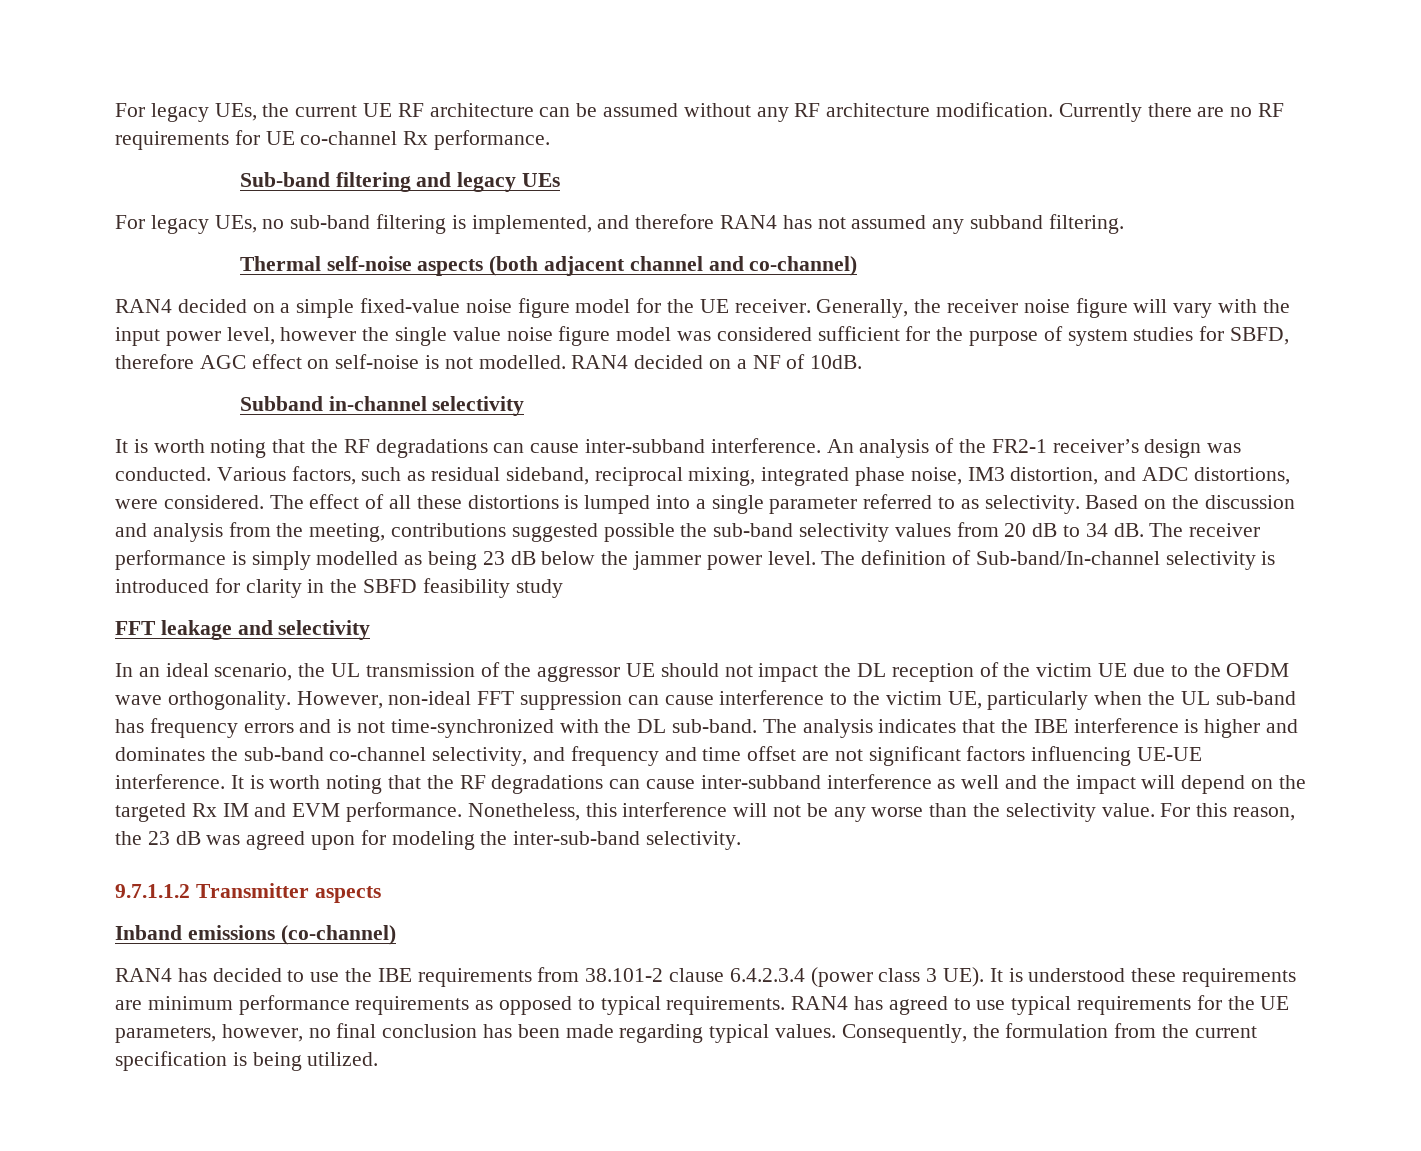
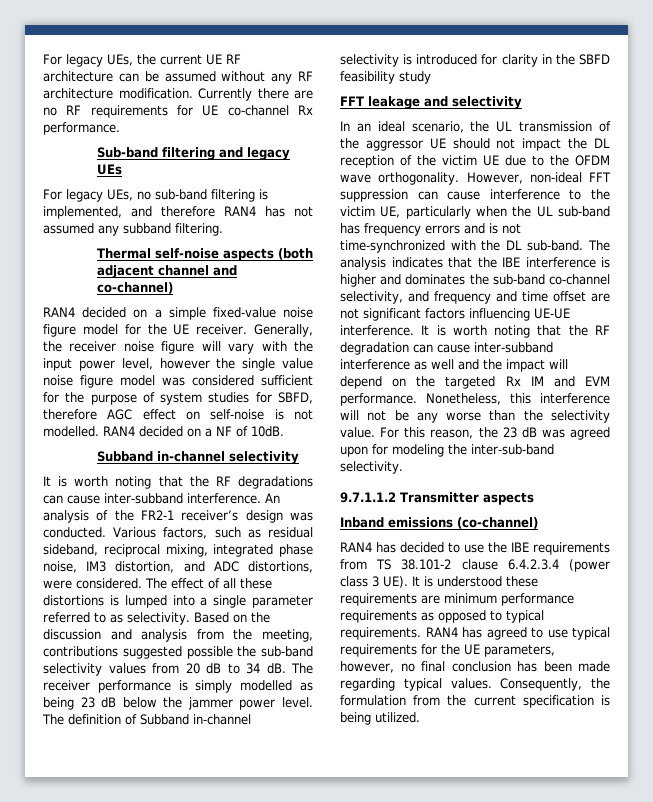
[975,551,1160,565] Sub-band/In-channel -> [140,714,251,725] Subband in-channel
[491,775,604,794] degradations -> [340,342,409,355] degradation
(580, 974) none -> [376,559,392,570] TS

